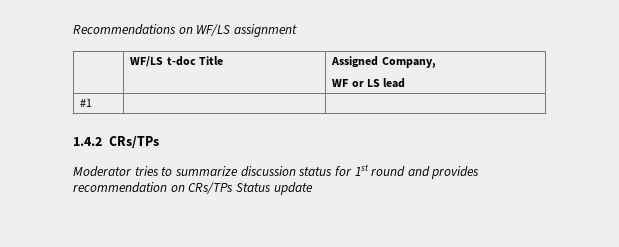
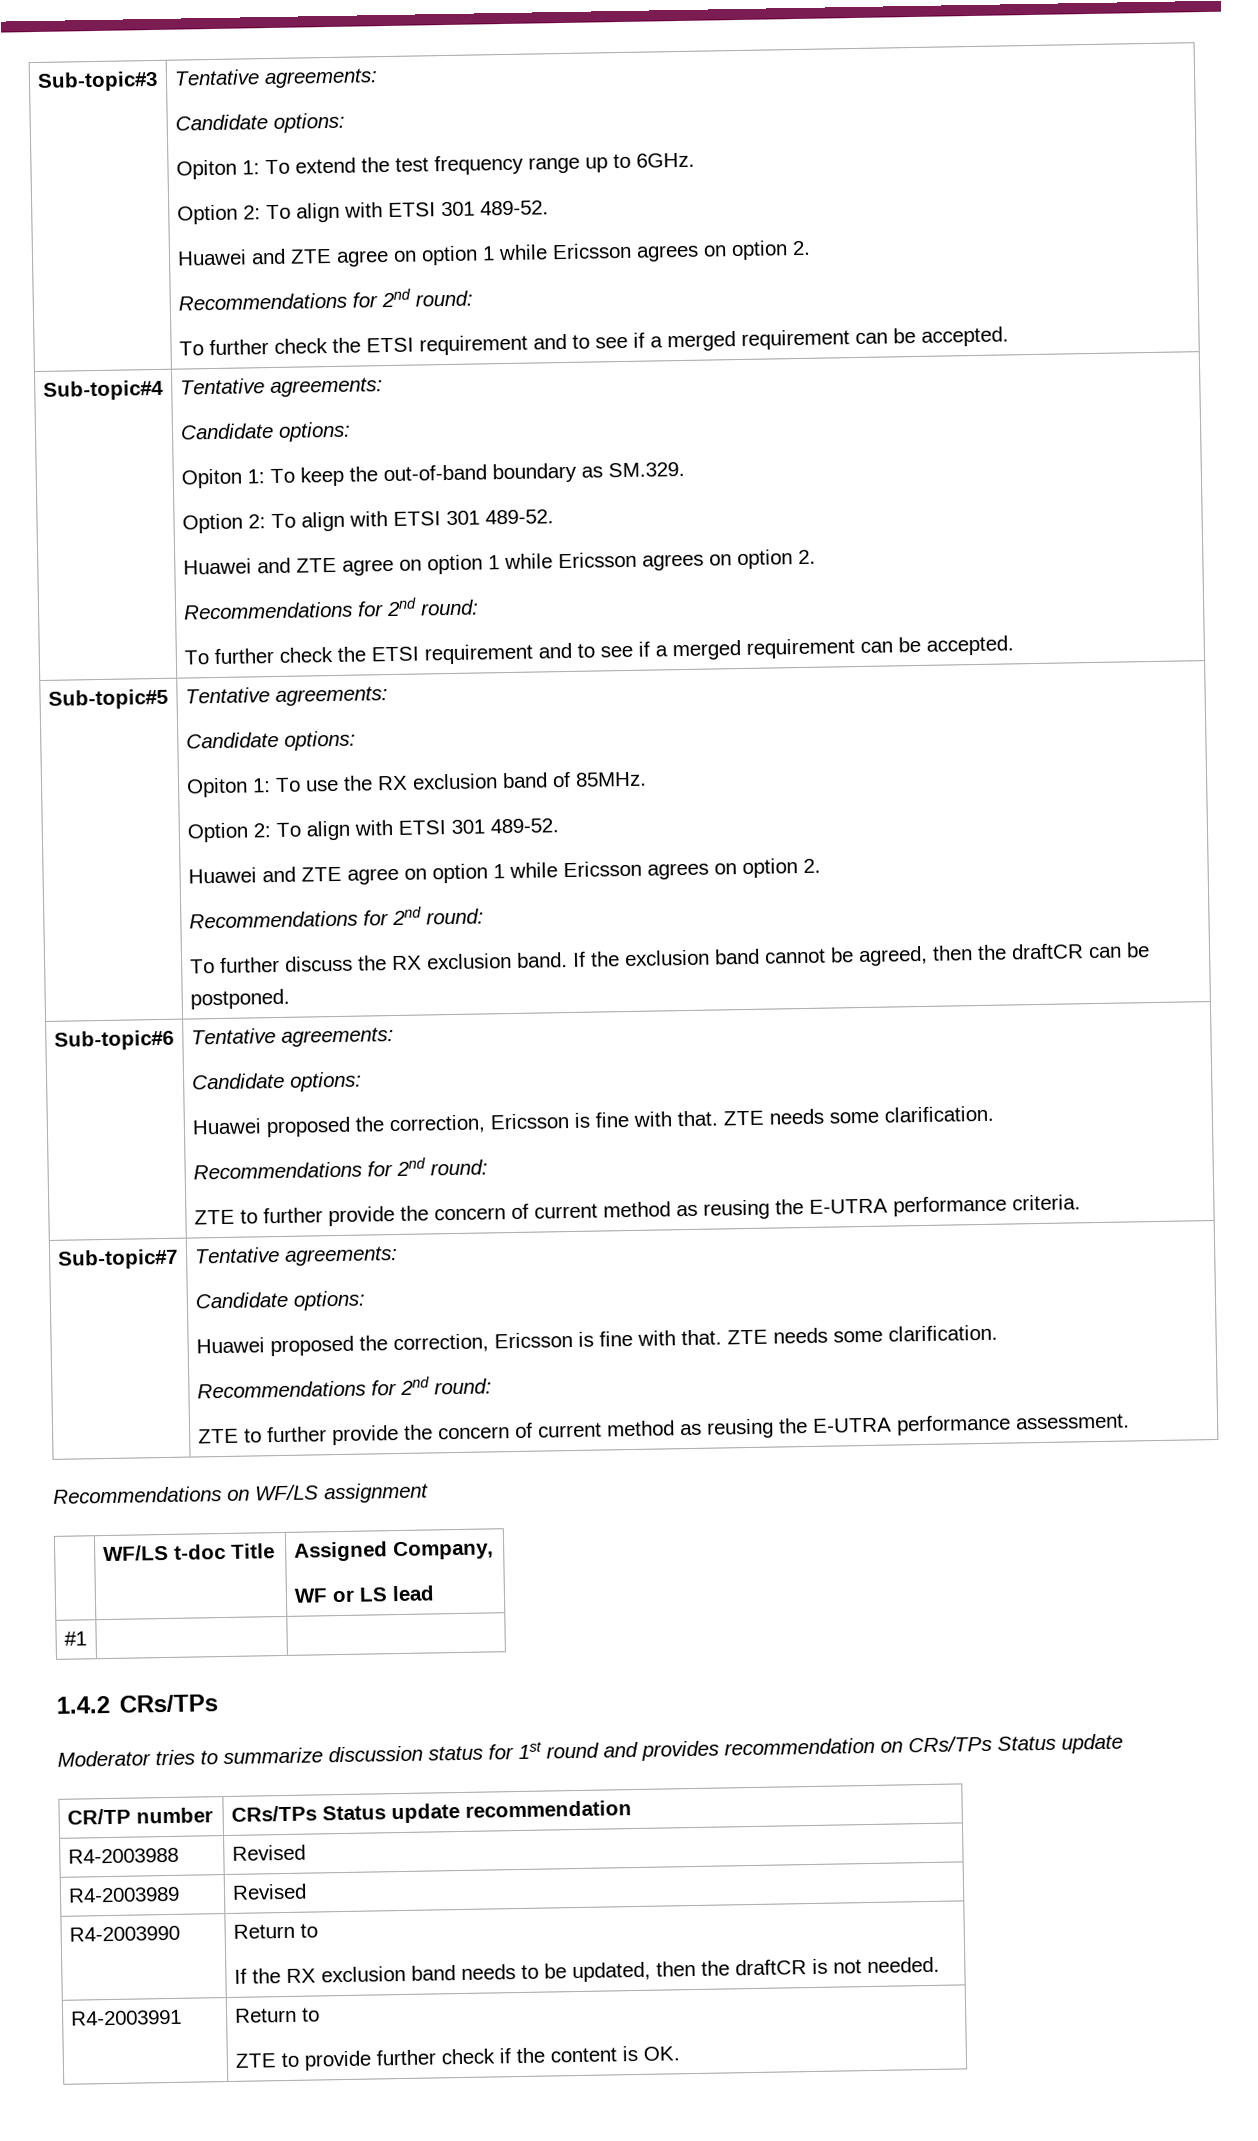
(73, 29) none -> [36,70,158,92] [173,68,378,89] [174,112,345,133] [175,152,695,180] [176,200,549,225] [176,240,811,267] [177,288,473,311] [178,326,1009,356] [42,379,164,401] [179,377,383,398] [179,421,351,442] [180,461,685,489] [181,509,554,534] [182,549,816,576] [182,597,479,620] [183,635,1014,665] [47,688,168,710] [184,686,388,707] [185,730,356,751] [185,771,647,798] [186,818,559,843] [187,858,821,885] [188,906,484,929] [189,942,1150,974] [189,988,290,1010] [53,1029,174,1051] [190,1027,394,1047] [191,1071,362,1092] [191,1105,994,1138] [192,1157,488,1180] [193,1194,1081,1227] [57,1248,178,1270] [193,1245,398,1266] [194,1290,366,1311] [195,1324,998,1357] [196,1376,492,1399] [197,1413,1130,1446] Sub-topic#3 | Tentative agreements: // Candidate options: // Opiton 1: To extend the test frequency range up to 6GHz. // Option 2: To align with ETSI 301 489-52. // Huawei and ZTE agree on option 1 while Ericsson agrees on option 2. // Recommendations for 2nd round: // To further check the ETSI requirement and to see if a merged requirement can be accepted. // Sub-topic#4 | Tentative agreements: // Candidate options: // Opiton 1: To keep the out-of-band boundary as SM.329. // Option 2: To align with ETSI 301 489-52. // Huawei and ZTE agree on option 1 while Ericsson agrees on option 2. // Recommendations for 2nd round: // To further check the ETSI requirement and to see if a merged requirement can be accepted. // Sub-topic#5 | Tentative agreements: // Candidate options: // Opiton 1: To use the RX exclusion band of 85MHz. // Option 2: To align with ETSI 301 489-52. // Huawei and ZTE agree on option 1 while Ericsson agrees on option 2. // Recommendations for 2nd round: // To further discuss the RX exclusion band. If the exclusion band cannot be agreed, then the draftCR can be postponed. // Sub-topic#6 | Tentative agreements: // Candidate options: // Huawei proposed the correction, Ericsson is fine with that. ZTE needs some clarification. // Recommendations for 2nd round: // ZTE to further provide the concern of current method as reusing the E-UTRA performance criteria. // Sub-topic#7 | Tentative agreements: // Candidate options: // Huawei proposed the correction, Ericsson is fine with that. ZTE needs some clarification. // Recommendations for 2nd round: // ZTE to further provide the concern of current method as reusing the E-UTRA performance assessment. //
(313, 188) none -> [66,1807,213,1825] [230,1800,632,1824] [67,1847,179,1864] [231,1844,306,1861] [67,1886,180,1903] [231,1883,307,1900] [68,1925,180,1942] [232,1923,318,1939] [233,1956,940,1984] [70,2009,182,2026] [233,2007,320,2023] [234,2045,680,2071] // CR/TP number | CRs/TPs Status update recommendation // R4-2003988 | Revised // R4-2003989 | Revised // R4-2003990 | Return to // If the RX exclusion band needs to be updated, then the draftCR is not needed. // R4-2003991 | Return to // ZTE to provide further check if the content is OK.

